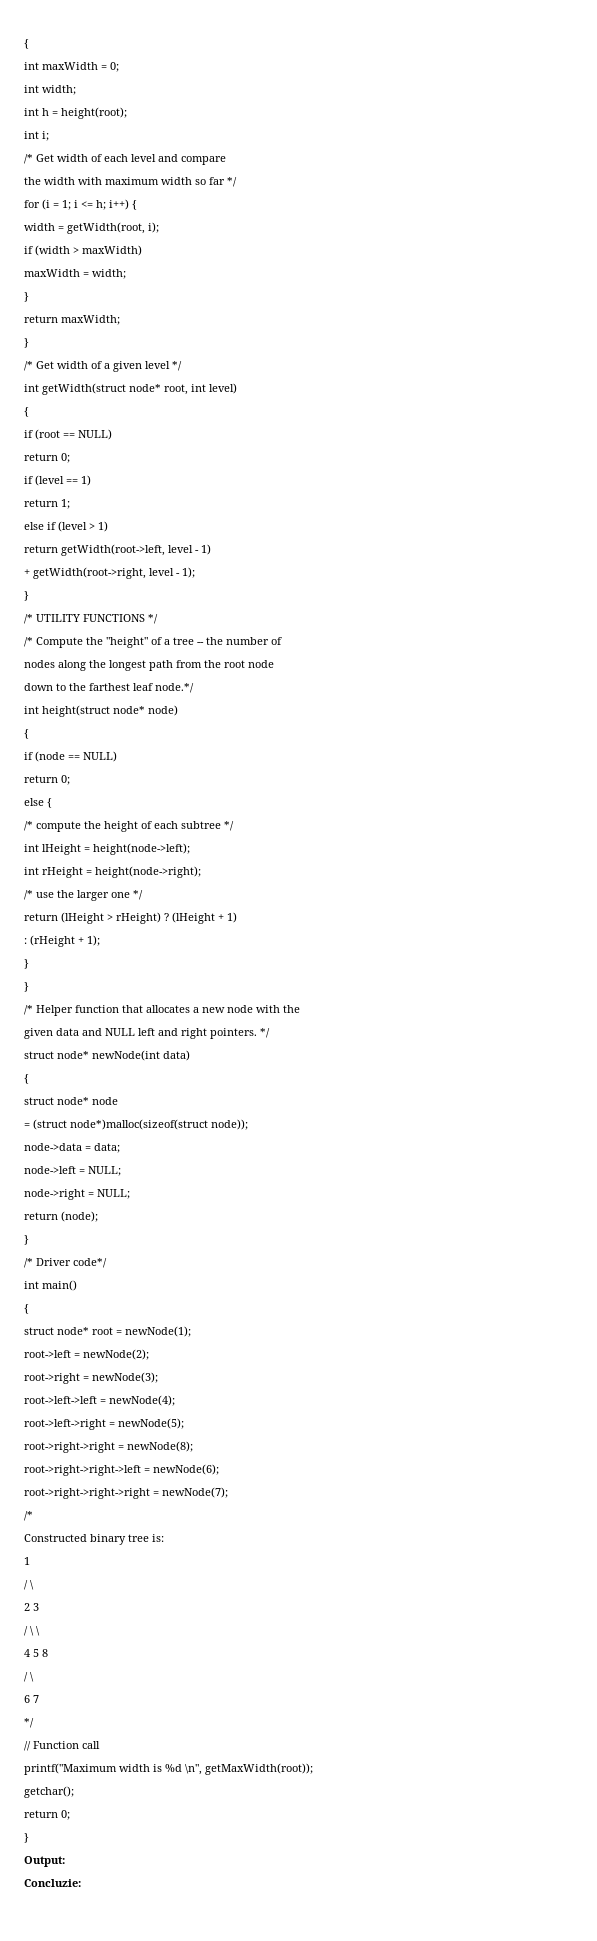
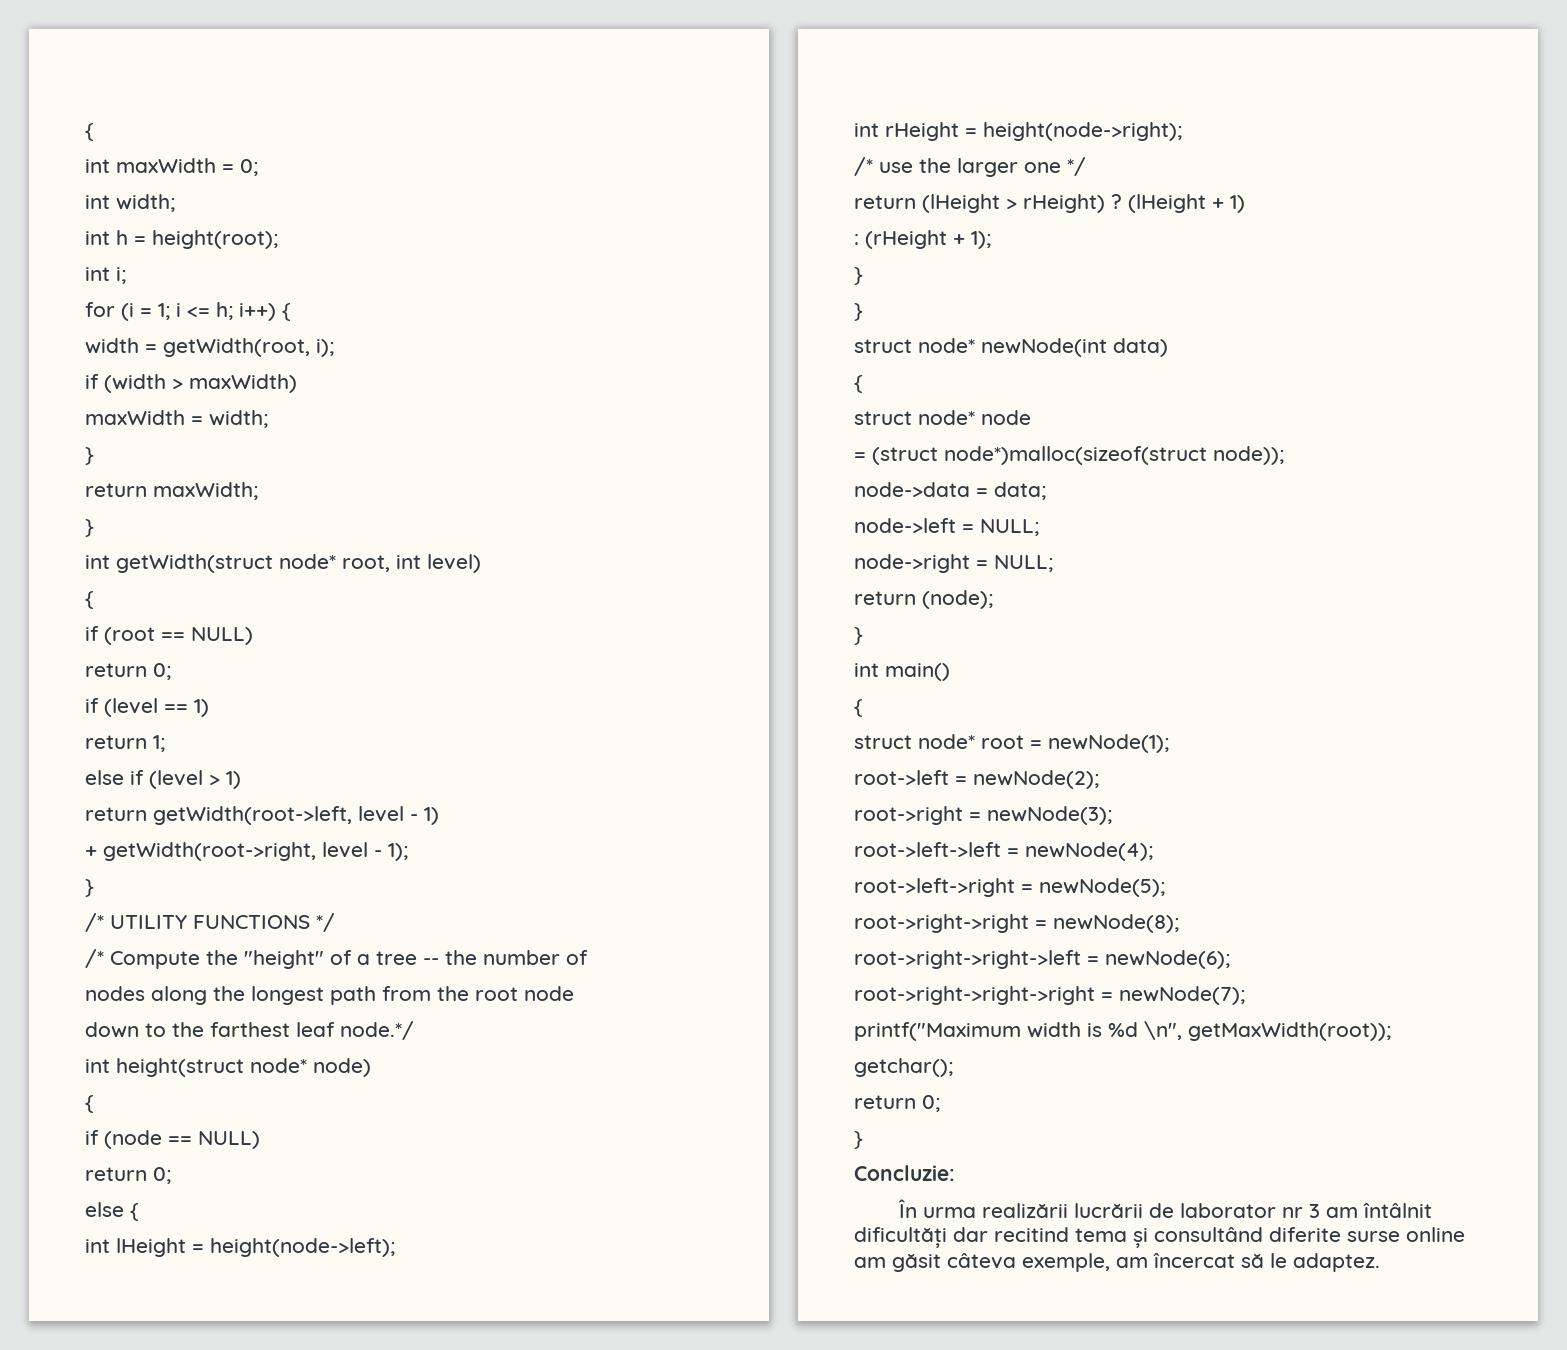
[24,154,226,165] [24,177,237,187] // /* Get width of each level and compare // the width with maximum width so far */ -> (126, 275) none
[24,361,182,372] // /* Get width of a given level */ -> (94, 528) none
[24,821,234,832] // /* compute the height of each subtree */ -> (139, 1212) none
[24,1005,300,1016] [24,1028,270,1039] // /* Helper function that allocates a new node with the // given data and NULL left and right pointers. */ -> (863, 312) none
[24,1258,107,1268] // /* Driver code*/ -> (863, 636) none
[24,1511,33,1521] [24,1534,164,1545] [24,1557,30,1565] [24,1580,34,1590] [24,1603,39,1611] [24,1626,40,1636] [24,1649,48,1657] [24,1672,34,1682] [24,1695,39,1703] [24,1718,34,1728] [24,1741,100,1751] // /* // Constructed binary tree is: // 1 // / \ // 2 3 // / \ \ // 4 5 8 // / \ // 6 7 // */ // // Function call -> (1245, 995) none
[24,1856,65,1867] [24,1879,81,1887] Output: // Concluzie: -> [854,1165,955,1181] [898,1199,1433,1218] [854,1227,1465,1248] [854,1253,1380,1272] Concluzie: // În urma realizării lucrării de laborator nr 3 am întâlnit dificultăți dar recitind tema și consultând diferite surse online am găsit câteva exemple, am încercat să le adaptez.

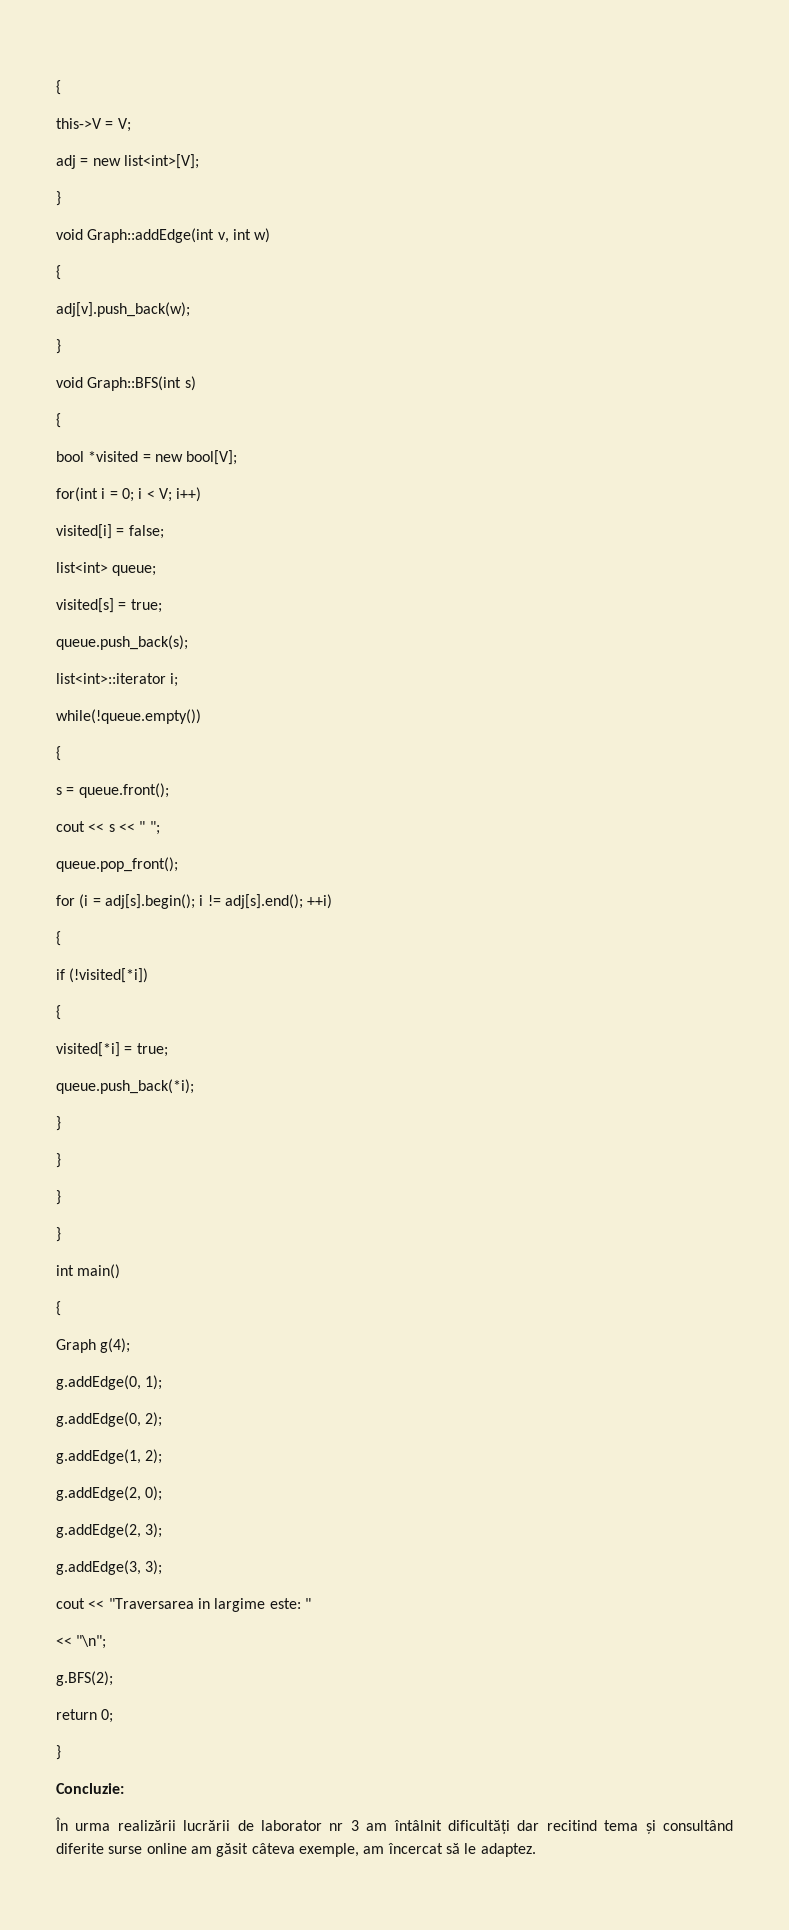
[85,123,94,141] [85,158,258,176] [85,194,175,212] [85,230,278,249] [85,267,126,284] [85,302,291,321] [85,338,334,357] [85,374,297,393] [85,410,268,428] [85,447,94,465] [85,482,258,500] [85,519,94,537] [85,554,481,573] [85,591,94,609] [85,626,253,645] [85,663,171,680] [85,698,209,717] [85,735,165,752] [85,770,241,789] [85,806,439,825] [85,842,408,861] [85,879,94,897] [85,913,335,932] [85,949,588,969] [85,986,574,1005] [85,1021,414,1040] [85,1058,371,1077] [85,1095,94,1113] [85,1130,260,1149] [85,1167,171,1184] [85,1202,139,1221] [85,1238,395,1257] [854,122,1182,141] [854,157,1086,177] [854,194,1245,213] [854,230,991,249] [854,267,863,285] [854,303,863,321] [854,338,1168,357] [854,375,863,393] [854,410,1031,425] [854,446,1284,465] [854,482,1046,500] [854,518,1039,536] [854,554,1053,573] [854,590,993,609] [854,627,863,645] [854,663,950,681] [854,699,863,717] [854,734,1169,753] [854,770,1099,789] [854,806,1112,825] [854,842,1153,861] [854,878,1165,897] [854,914,1179,933] [854,950,1230,969] [854,986,1245,1005] [854,1021,1391,1041] [854,1058,953,1077] { // int maxWidth = 0; // int width; // int h = height(root); // int i; // for (i = 1; i <= h; i++) { // width = getWidth(root, i); // if (width > maxWidth) // maxWidth = width; // } // return maxWidth; // } // int getWidth(struct node* root, int level) // { // if (root == NULL) // return 0; // if (level == 1) // return 1; // else if (level > 1) // return getWidth(root->left, level - 1) // + getWidth(root->right, level - 1); // } // /* UTILITY FUNCTIONS */ // /* Compute the "height" of a tree -- the number of // nodes along the longest path from the root node // down to the farthest leaf node.*/ // int height(struct node* node) // { // if (node == NULL) // return 0; // else { // int lHeight = height(node->left); // int rHeight = height(node->right); // /* use the larger one */ // return (lHeight > rHeight) ? (lHeight + 1) // : (rHeight + 1); // } // } // struct node* newNode(int data) // { // struct node* node // = (struct node*)malloc(sizeof(struct node)); // node->data = data; // node->left = NULL; // node->right = NULL; // return (node); // } // int main() // { // struct node* root = newNode(1); // root->left = newNode(2); // root->right = newNode(3); // root->left->left = newNode(4); // root->left->right = newNode(5); // root->right->right = newNode(8); // root->right->right->left = newNode(6); // root->right->right->right = newNode(7); // printf("Maximum width is %d \n", getMaxWidth(root)); // getchar(); -> [56,80,61,95] [56,118,131,132] [56,154,199,169] [56,191,61,206] [56,228,271,243] [56,265,61,280] [56,302,190,317] [56,339,61,354] [56,376,196,391] [56,413,61,428] [56,450,238,465] [56,487,202,502] [56,524,164,539] [56,562,157,576] [56,598,162,613] [56,635,188,650] [56,673,179,687] [56,709,201,724] [56,746,61,761] [56,783,169,798] [56,821,160,835] [56,857,178,872] [56,894,333,909] [56,931,61,946] [56,968,149,983] [56,1005,61,1020] [56,1042,168,1057] [56,1079,194,1094] [56,1116,61,1131] [56,1153,61,1168] [56,1190,61,1205] [56,1227,61,1242] [56,1264,121,1279] [56,1301,61,1316] [56,1338,131,1353] [56,1375,163,1390] [56,1412,163,1427] [56,1449,163,1464] [56,1486,163,1501] [56,1523,163,1538] [56,1560,163,1575] [56,1598,311,1612] [56,1635,107,1649] [56,1671,113,1686] { // this->V = V; // adj = new list<int>[V]; // } // void Graph::addEdge(int v, int w) // { // adj[v].push_back(w); // } // void Graph::BFS(int s) // { // bool *visited = new bool[V]; // for(int i = 0; i < V; i++) // visited[i] = false; // list<int> queue; // visited[s] = true; // queue.push_back(s); // list<int>::iterator i; // while(!queue.empty()) // { // s = queue.front(); // cout << s << " "; // queue.pop_front(); // for (i = adj[s].begin(); i != adj[s].end(); ++i) // { // if (!visited[*i]) // { // visited[*i] = true; // queue.push_back(*i); // } // } // } // } // int main() // { // Graph g(4); // g.addEdge(0, 1); // g.addEdge(0, 2); // g.addEdge(1, 2); // g.addEdge(2, 0); // g.addEdge(2, 3); // g.addEdge(3, 3); // cout << "Traversarea in largime este: " // << "\n"; // g.BFS(2);

